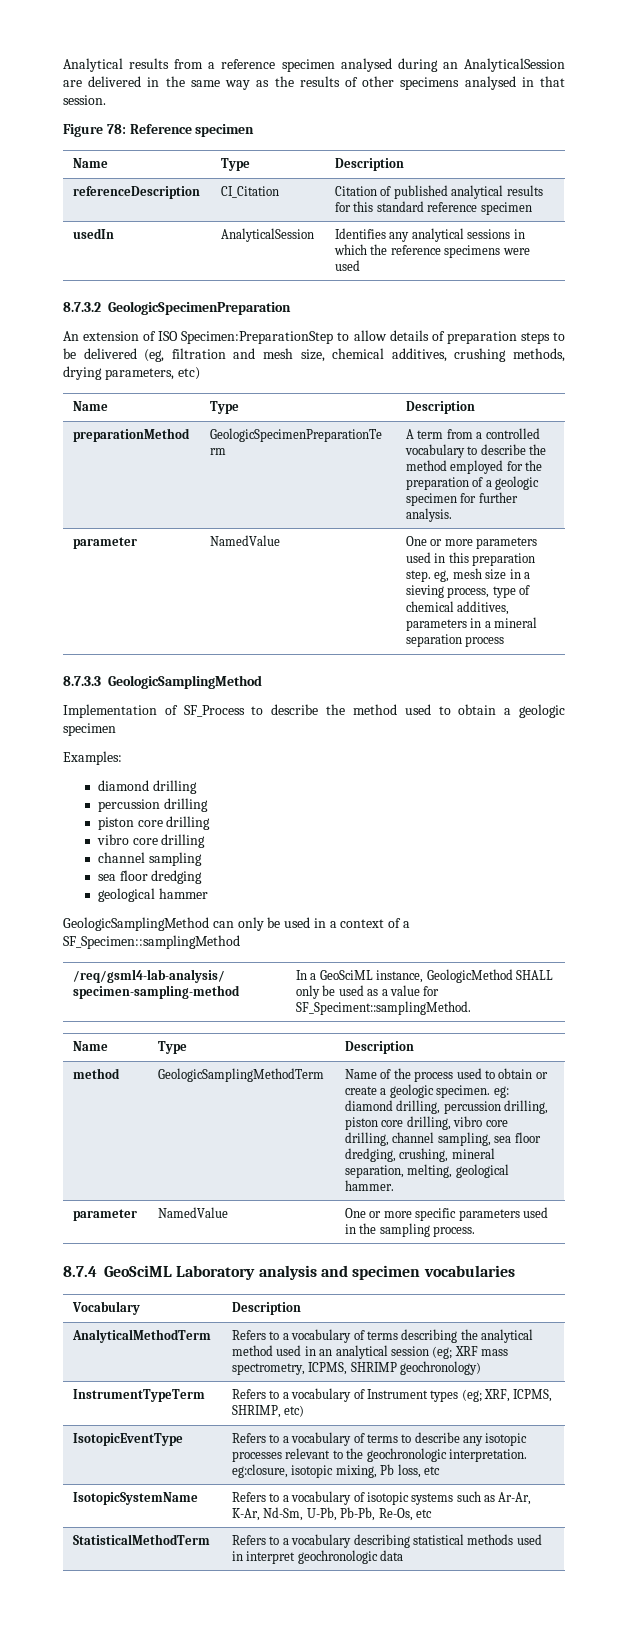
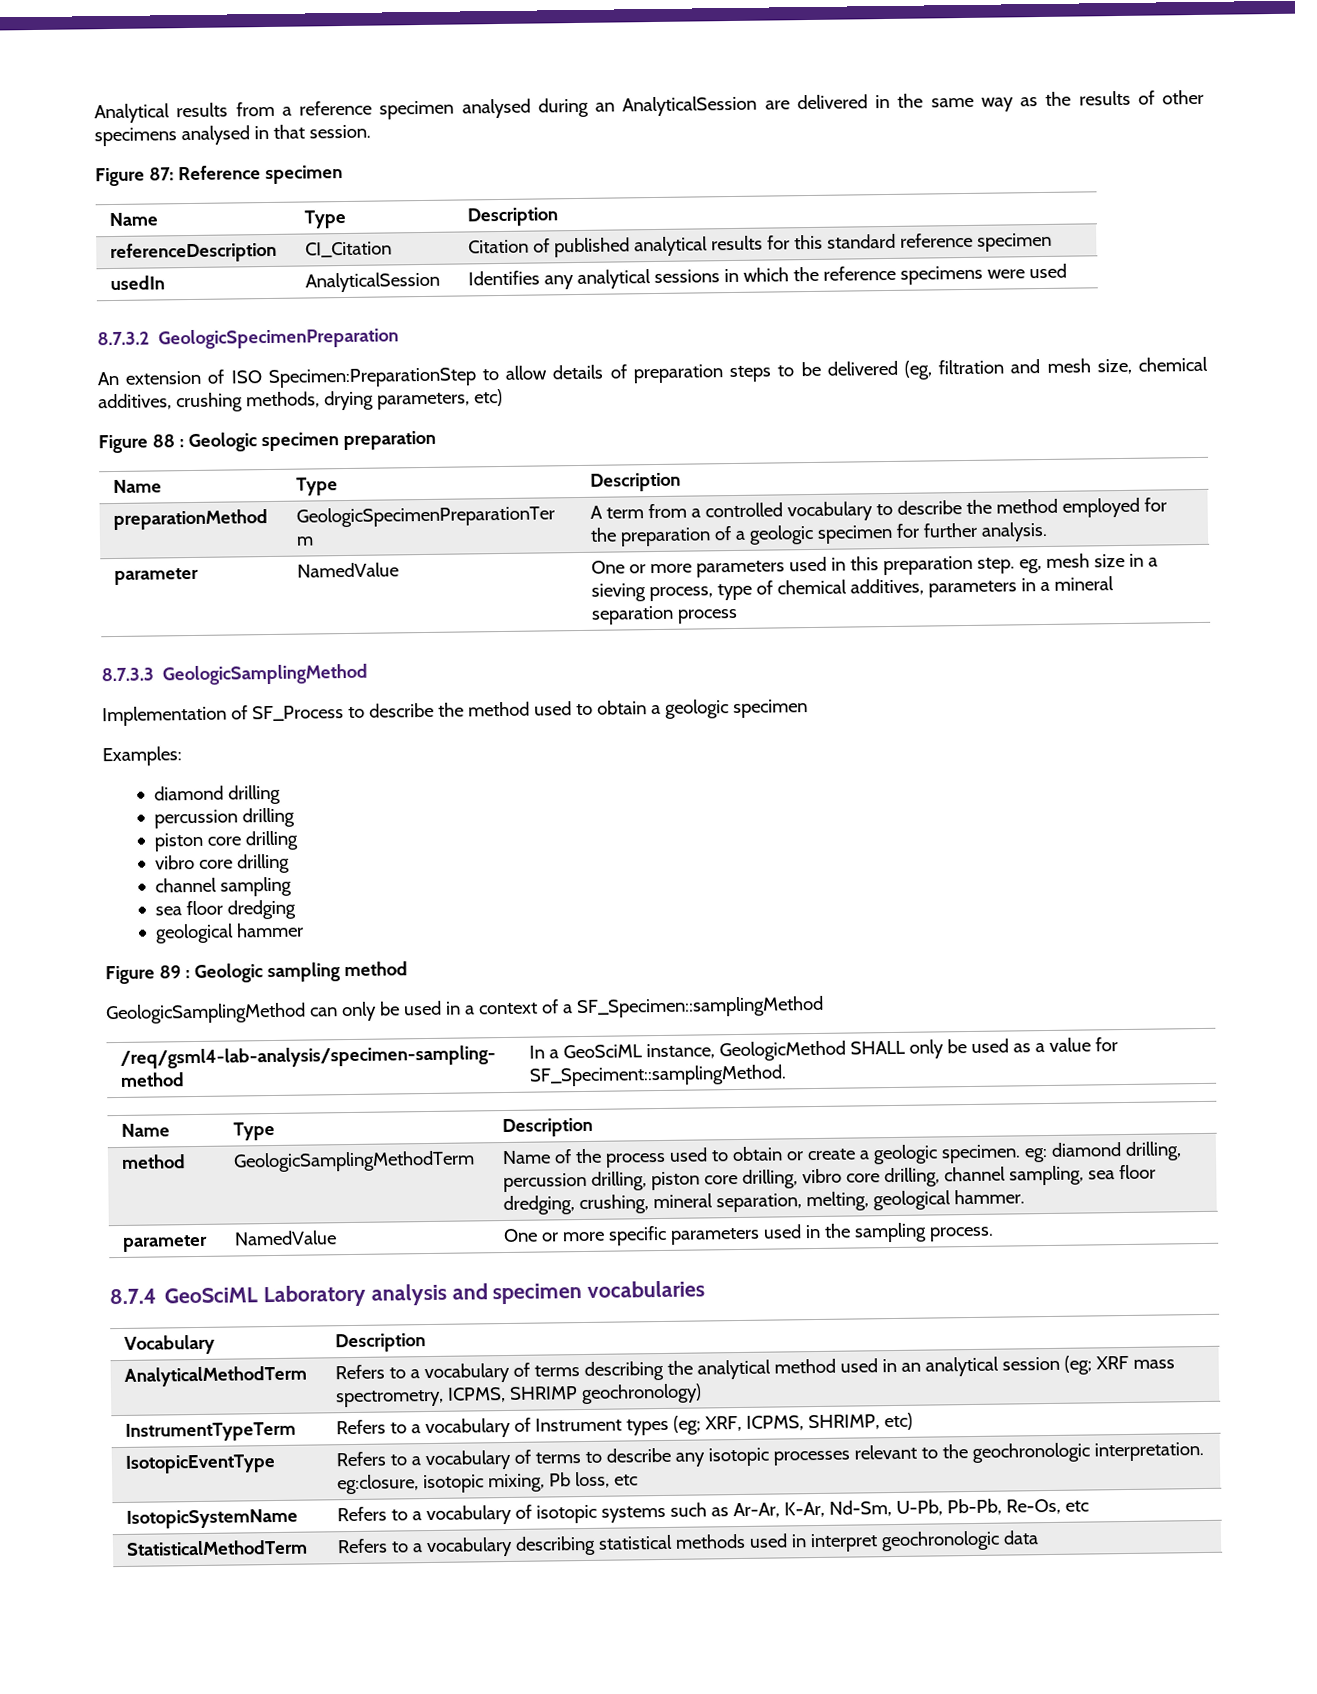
[106,124,126,134] 78: -> [148,167,174,181] 87:
(200, 373) none -> [98,430,436,454] // Figure 88 : Geologic specimen preparation
(208, 893) none -> [105,961,408,985] // Figure 89 : Geologic sampling method

